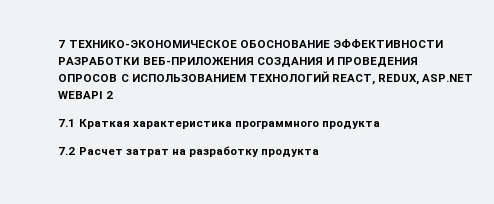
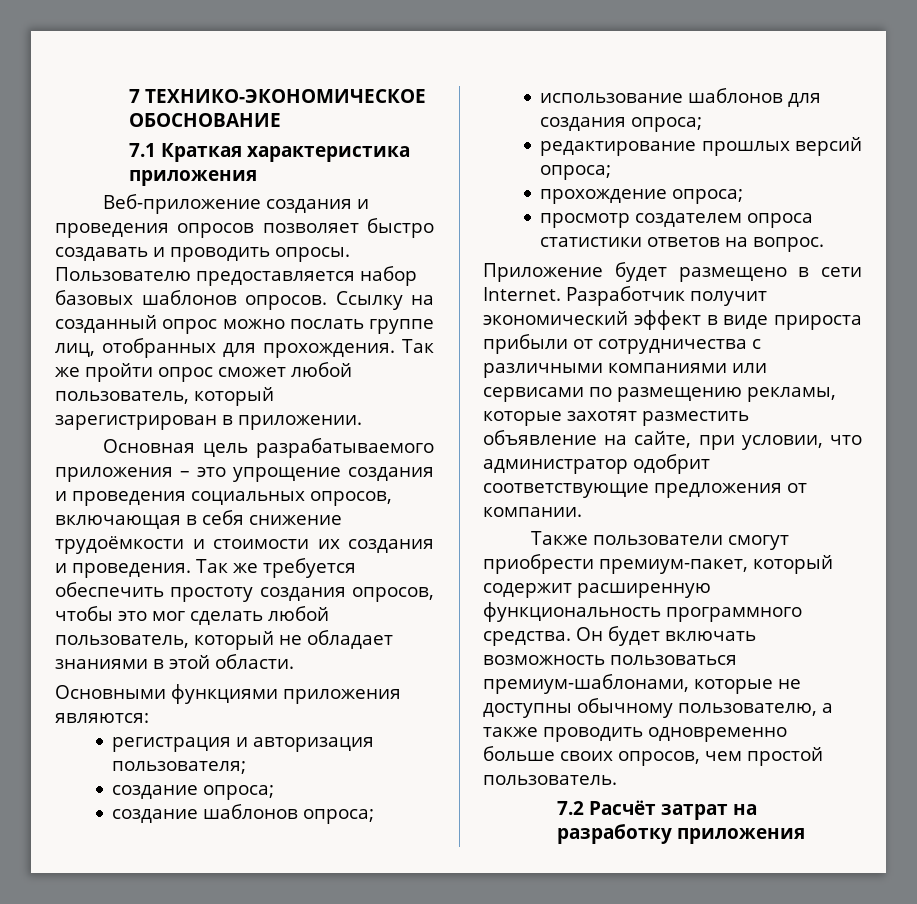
[332,39,443,48] [58,57,418,67] [58,71,474,85] [58,91,113,99] [58,119,380,129] ЭФФЕКТИВНОСТИ РАЗРАБОТКИ ВЕБ-ПРИЛОЖЕНИЯ СОЗДАНИЯ И ПРОВЕДЕНИЯ ОПРОСОВ С ИСПОЛЬЗОВАНИЕМ ТЕХНОЛОГИЙ REACT, REDUX, ASP.NET WEBAPI 2 // 7.1 Краткая характеристика программного продукта -> [128,143,410,162] [128,170,257,186] [102,194,369,214] [55,218,434,238] [55,247,350,262] [55,266,417,286] [55,290,434,310] [55,315,434,334] [55,338,434,358] [55,362,352,382] [55,387,274,406] [55,415,362,430] [102,438,434,458] [55,467,434,482] [55,491,392,506] [55,510,342,529] [55,536,434,554] [55,558,356,578] [55,582,434,602] [55,606,329,625] [55,630,393,650] [55,654,294,669] [55,684,401,704] [55,713,149,723] [112,737,375,752] [112,761,247,774] [112,785,275,800] [112,804,375,824] [540,88,822,107] [540,117,703,132] [540,137,862,156] [540,165,612,180] [540,189,744,204] [540,213,814,228] [540,237,825,252] [483,262,862,282] [483,286,767,306] [483,310,862,330] [483,334,761,354] [483,363,767,378] [483,387,836,402] [483,411,749,426] [483,430,862,450] [483,454,710,474] [483,483,807,498] [483,507,582,517] [530,531,789,550] [483,554,833,574] [483,583,711,598] [483,602,802,622] [483,626,756,646] [483,655,737,665] [483,674,801,694] [483,698,833,718] [483,727,787,742] [483,746,823,766] [483,775,617,785] // 7.1 Краткая характеристика приложения // Веб-приложение создания и проведения опросов позволяет быстро создавать и проводить опросы. Пользователю предоставляется набор базовых шаблонов опросов. Ссылку на созданный опрос можно послать группе лиц, отобранных для прохождения. Так же пройти опрос сможет любой пользователь, который зарегистрирован в приложении. // Основная цель разрабатываемого приложения – это упрощение создания и проведения социальных опросов, включающая в себя снижение трудоёмкости и стоимости их создания и проведения. Так же требуется обеспечить простоту создания опросов, чтобы это мог сделать любой пользователь, который не обладает знаниями в этой области. // Основными функциями приложения являются: // регистрация и авторизация пользователя; // создание опроса; // создание шаблонов опроса; // использование шаблонов для создания опроса; // редактирование прошлых версий опроса; // прохождение опроса; // просмотр создателем опроса статистики ответов на вопрос. // Приложение будет размещено в сети Internet. Разработчик получит экономический эффект в виде прироста прибыли от сотрудничества с различными компаниями или сервисами по размещению рекламы, которые захотят разместить объявление на сайте, при условии, что администратор одобрит соответствующие предложения от компании. // Также пользователи смогут приобрести премиум-пакет, который содержит расширенную функциональность программного средства. Он будет включать возможность пользоваться премиум-шаблонами, которые не доступны обычному пользователю, а также проводить одновременно больше своих опросов, чем простой пользователь.
[78,147,123,155] Расчет -> [588,800,656,815] Расчёт
[260,149,319,157] продукта -> [676,828,805,844] приложения

